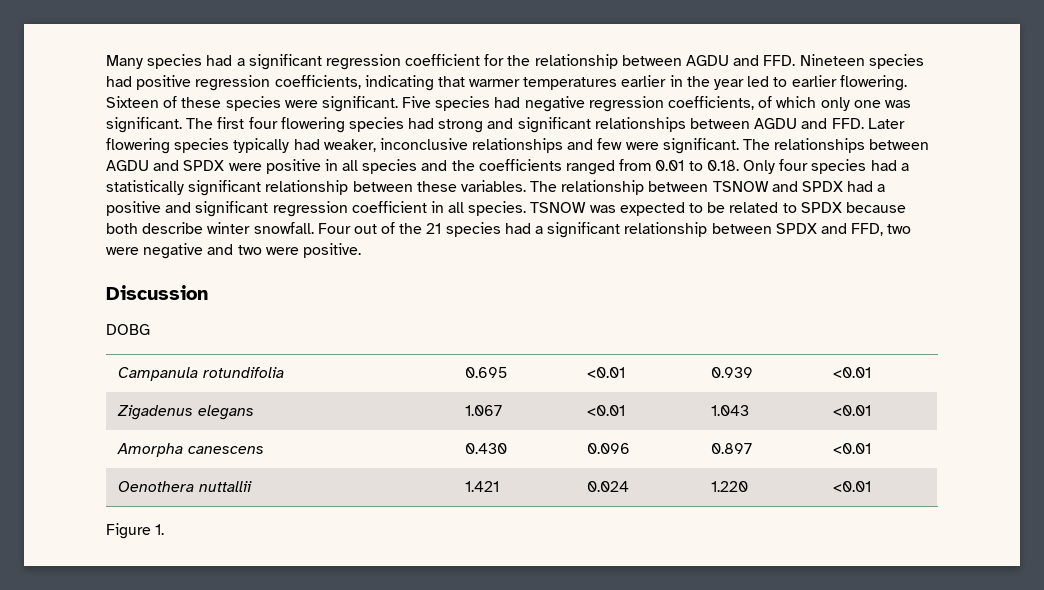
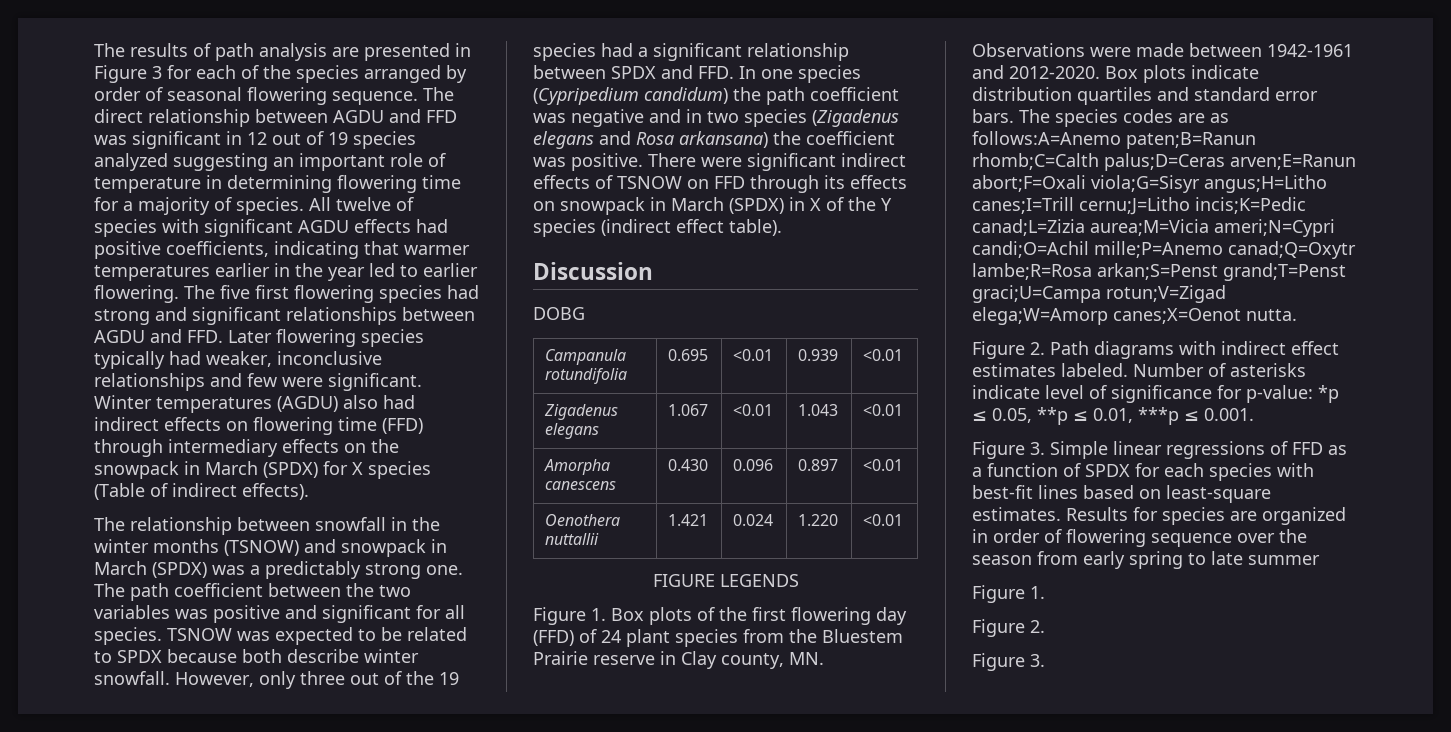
[106,54,924,70] Many species had a significant regression coefficient for the relationship between AGDU and FFD. Nineteen species -> [94,43,471,61] [94,65,467,83] [94,87,454,105] [94,109,457,127] [94,131,416,149] [94,153,446,171] [94,175,461,193] [94,197,414,215] [94,219,411,237] The results of path analysis are presented in Figure 3 for each of the species arranged by order of seasonal flowering sequence. The direct relationship between AGDU and FFD was significant in 12 out of 19 species analyzed suggesting an important role of temperature in determining flowering time for a majority of species. All twelve of species with significant AGDU effects
[195,75,271,91] regression -> (161, 250) none
[106,96,911,112] [106,117,278,133] Sixteen of these species were significant. Five species had negative regression coefficients, of which only one was significant. The first four -> [184,285,289,299] The five first
[743,138,930,153] [106,159,909,175] [106,180,886,196] [106,201,444,217] The relationships between AGDU and SPDX were positive in all species and the coefficients ranged from 0.01 to 0.18. Only four species had a statistically significant relationship between these variables. The relationship between TSNOW and SPDX had a positive and significant regression coefficient in -> [94,395,415,413] [94,417,423,435] [94,439,399,457] [94,461,431,479] [94,483,309,500] [94,517,440,535] [94,539,447,557] [94,561,463,579] [94,583,411,601] [94,605,441,623] Winter temperatures (AGDU) also had indirect effects on flowering time (FFD) through intermediary effects on the snowpack in March (SPDX) for X species (Table of indirect effects). // The relationship between snowfall in the winter months (TSNOW) and snowpack in March (SPDX) was a predictably strong one. The path coefficient between the two variables was positive and significant for
[317,223,351,234] Four -> [175,671,345,689] However, only three
[426,223,442,234] 21 -> [439,672,459,685] 19
[851,223,912,236] [106,243,361,259] FFD, two were negative and two were positive. -> [698,65,861,83] [533,87,899,105] [533,109,899,127] [533,131,895,149] [533,153,906,171] [533,175,907,193] [533,197,892,215] [533,219,782,237] FFD. In one species (Cypripedium candidum) the path coefficient was negative and in two species (Zigadenus elegans and Rosa arkansana) the coefficient was positive. There were significant indirect effects of TSNOW on FFD through its effects on snowpack in March (SPDX) in X of the Y species (indirect effect table).
[106,523,165,539] // Figure 1. -> [652,574,799,587] [533,607,907,625] [533,629,903,647] [533,651,824,669] [972,43,1353,57] [972,65,1259,83] [972,87,1318,105] [972,109,1229,127] [972,131,1256,149] [972,153,1356,171] [972,175,1327,193] [972,197,1306,215] [972,219,1335,237] [972,241,1356,259] [972,263,1346,281] [972,285,1226,303] [972,307,1297,325] [972,341,1339,359] [972,363,1306,377] [972,385,1339,403] [972,407,1254,425] [972,441,1347,459] [972,463,1314,481] [972,485,1271,503] [972,507,1346,525] [972,529,1307,547] [972,551,1320,569] [972,585,1045,603] [972,619,1045,637] [972,653,1045,671] // FIGURE LEGENDS // Figure 1. Box plots of the first flowering day (FFD) of 24 plant species from the Bluestem Prairie reserve in Clay county, MN. Observations were made between 1942-1961 and 2012-2020. Box plots indicate distribution quartiles and standard error bars. The species codes are as follows:A=Anemo paten;B=Ranun rhomb;C=Calth palus;D=Ceras arven;E=Ranun abort;F=Oxali viola;G=Sisyr angus;H=Litho canes;I=Trill cernu;J=Litho incis;K=Pedic canad;L=Zizia aurea;M=Vicia ameri;N=Cypri candi;O=Achil mille;P=Anemo canad;Q=Oxytr lambe;R=Rosa arkan;S=Penst grand;T=Penst graci;U=Campa rotun;V=Zigad elega;W=Amorp canes;X=Oenot nutta. // Figure 2. Path diagrams with indirect effect estimates labeled. Number of asterisks indicate level of significance for p-value: *p ≤ 0.05, **p ≤ 0.01, ***p ≤ 0.001. // Figure 3. Simple linear regressions of FFD as a function of SPDX for each species with best-fit lines based on least-square estimates. Results for species are organized in order of flowering sequence over the season from early spring to late summer // Figure 1. // Figure 2. // Figure 3.

